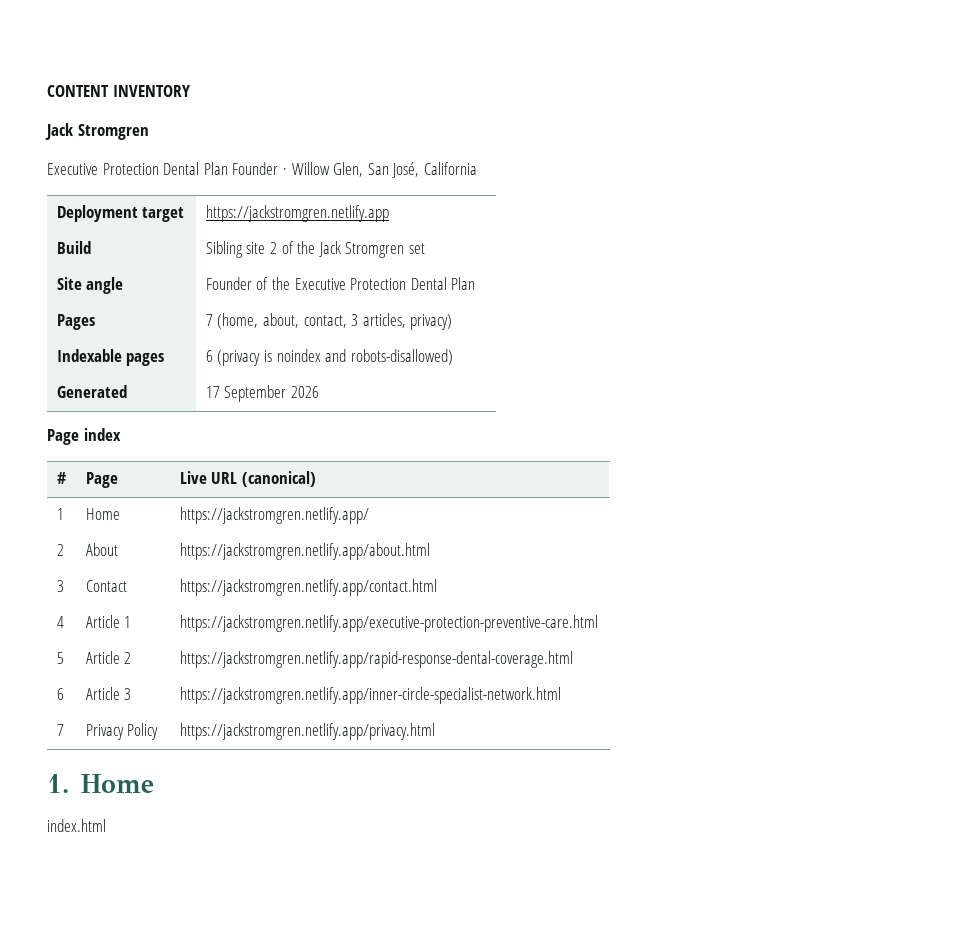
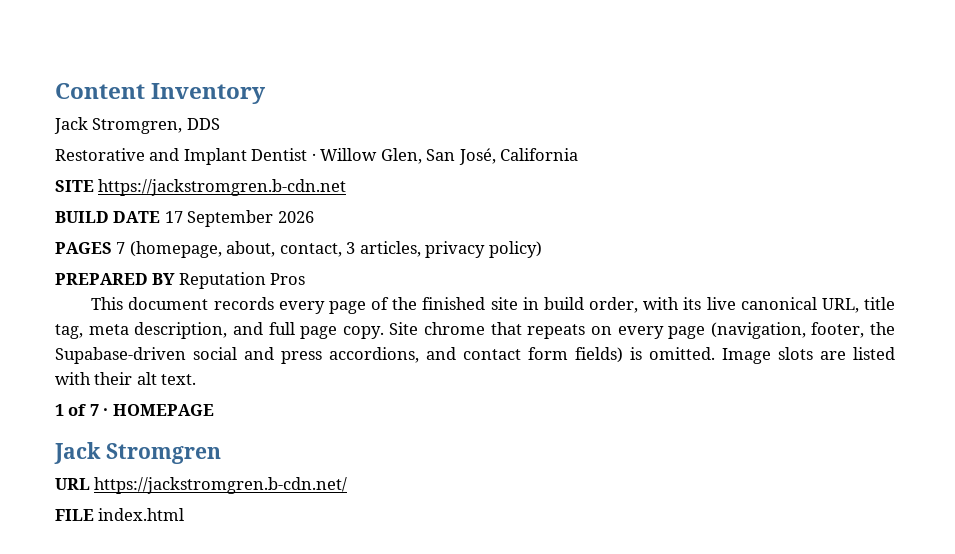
[47,85,190,97] [45,123,149,140] [47,162,279,175] CONTENT INVENTORY // Jack Stromgren // Executive Protection Dental Plan Founder -> [55,83,267,104] [54,117,220,134] [55,148,308,165] Content Inventory // Jack Stromgren, DDS // Restorative and Implant Dentist
[56,205,185,222] [205,205,389,222] [56,241,91,254] [205,241,426,258] [56,277,124,294] [205,277,476,290] [56,314,95,330] [205,313,453,330] [56,349,165,366] [205,349,453,366] [56,385,127,398] [205,385,320,402] [47,428,121,445] [56,472,66,484] [85,472,118,488] [179,471,317,487] [56,508,64,520] [85,508,120,520] [179,507,369,524] [56,544,64,556] [85,543,118,556] [179,543,430,560] [56,580,64,592] [85,580,127,592] [179,579,437,596] [56,616,64,628] [85,615,132,628] [179,615,598,632] [56,652,64,664] [85,651,132,664] [179,651,573,668] [56,688,64,700] [85,687,132,700] [179,687,561,704] [56,724,64,736] [85,723,159,740] [179,723,435,740] [47,774,154,793] // Deployment target | https://jackstromgren.netlify.app // Build | Sibling site 2 of the Jack Stromgren set // Site angle | Founder of the Executive Protection Dental Plan // Pages | 7 (home, about, contact, 3 articles, privacy) // Indexable pages | 6 (privacy is noindex and robots-disallowed) // Generated | 17 September 2026 // Page index // # | Page | Live URL (canonical) // 1 | Home | https://jackstromgren.netlify.app/ // 2 | About | https://jackstromgren.netlify.app/about.html // 3 | Contact | https://jackstromgren.netlify.app/contact.html // 4 | Article 1 | https://jackstromgren.netlify.app/executive-protection-preventive-care.html // 5 | Article 2 | https://jackstromgren.netlify.app/rapid-response-dental-coverage.html // 6 | Article 3 | https://jackstromgren.netlify.app/inner-circle-specialist-network.html // 7 | Privacy Policy | https://jackstromgren.netlify.app/privacy.html // 1. Home // -> [55,179,347,196] [55,210,314,227] [55,241,542,258] [55,272,306,289] [91,297,895,314] [55,322,895,339] [55,347,895,364] [55,372,197,385] [55,404,214,416] [54,442,221,464] [55,477,348,494] [55,509,94,521] // SITE https://jackstromgren.b-cdn.net // BUILD DATE 17 September 2026 // PAGES 7 (homepage, about, contact, 3 articles, privacy policy) // PREPARED BY Reputation Pros // This document records every page of the finished site in build order, with its live canonical URL, title tag, meta description, and full page copy. Site chrome that repeats on every page (navigation, footer, the Supabase-driven social and press accordions, and contact form fields) is omitted. Image slots are listed with their alt text. // 1 of 7 · HOMEPAGE // Jack Stromgren // URL https://jackstromgren.b-cdn.net/ // FILE

